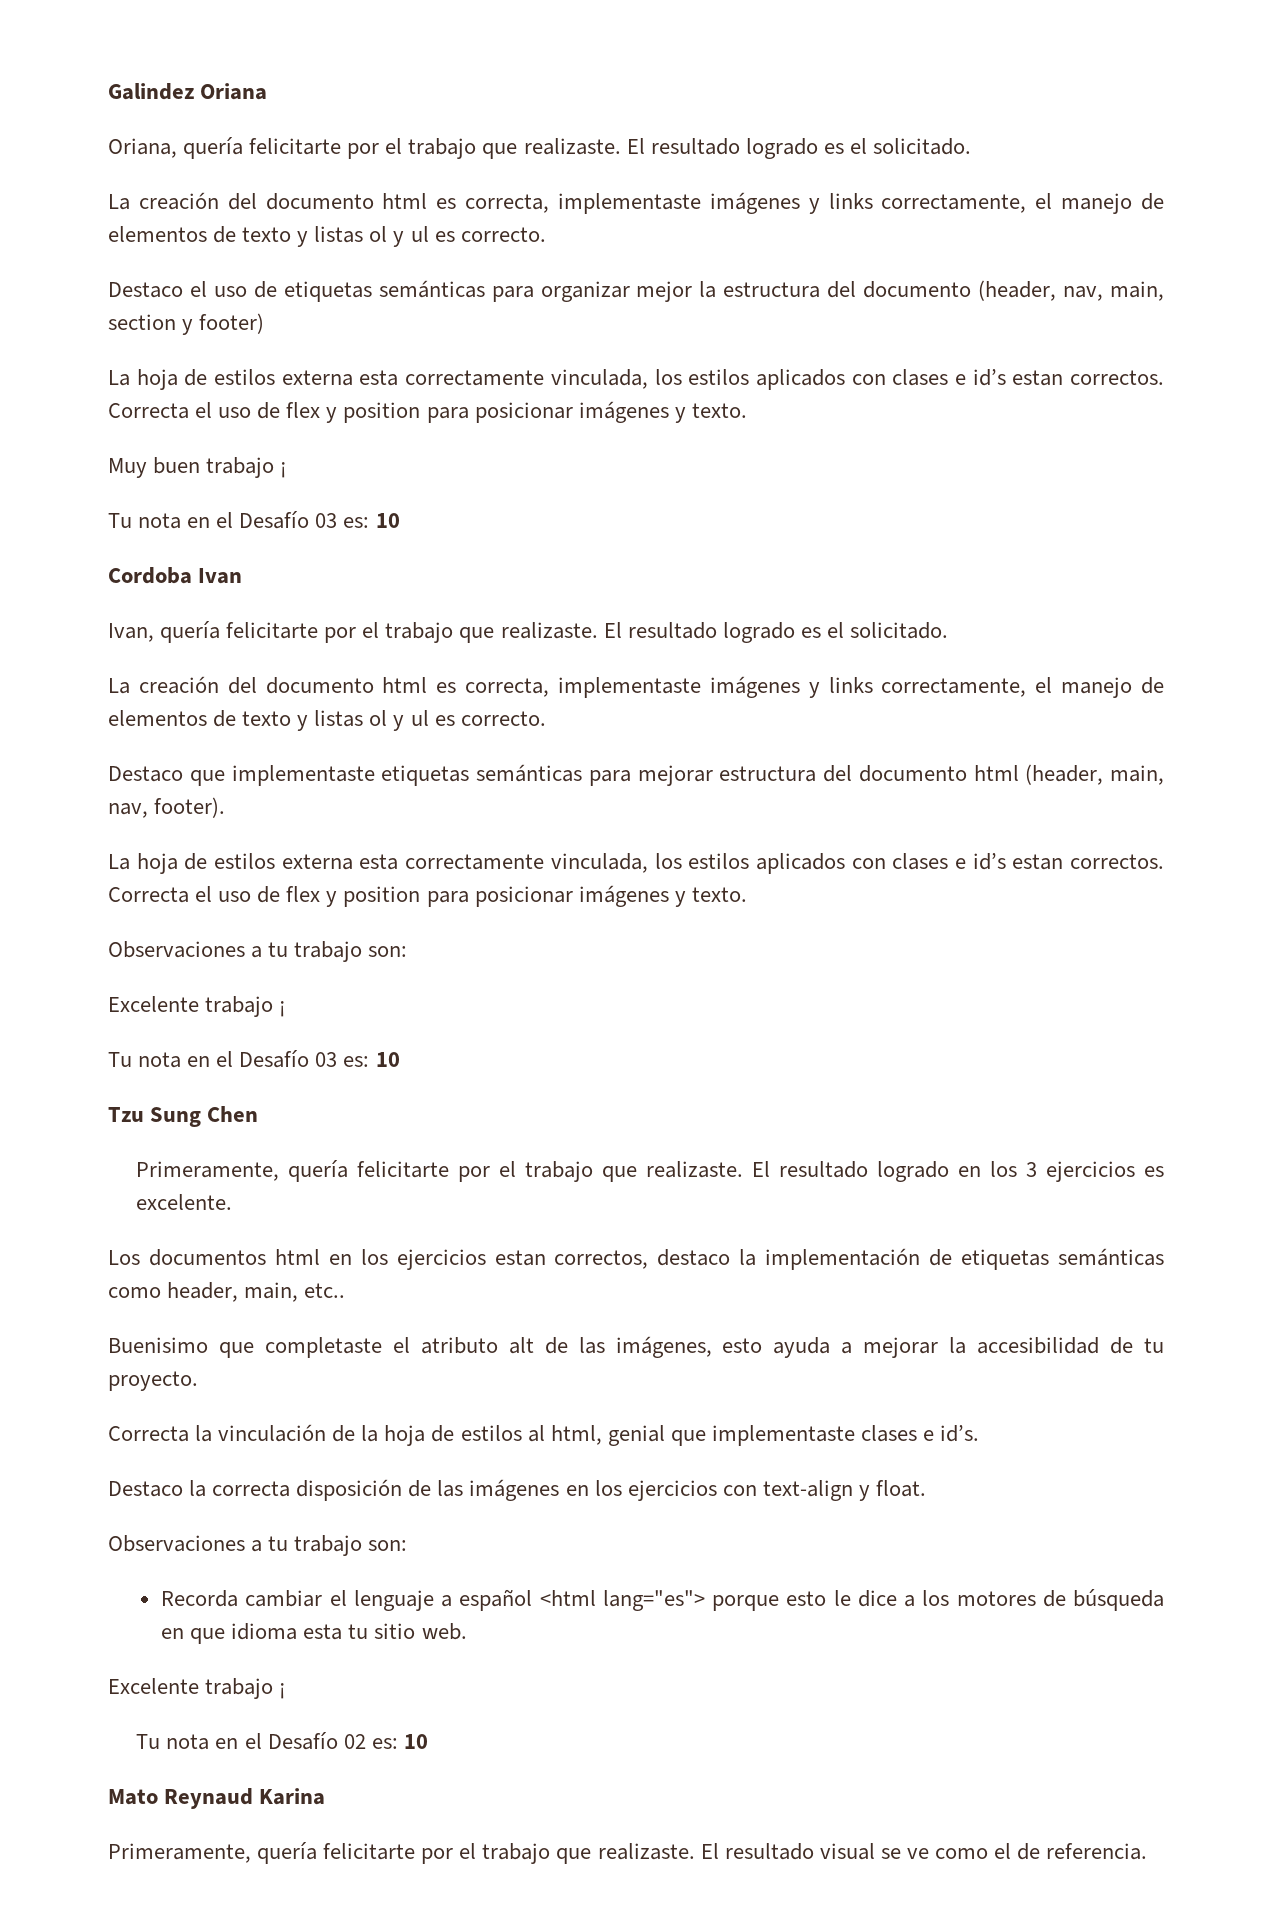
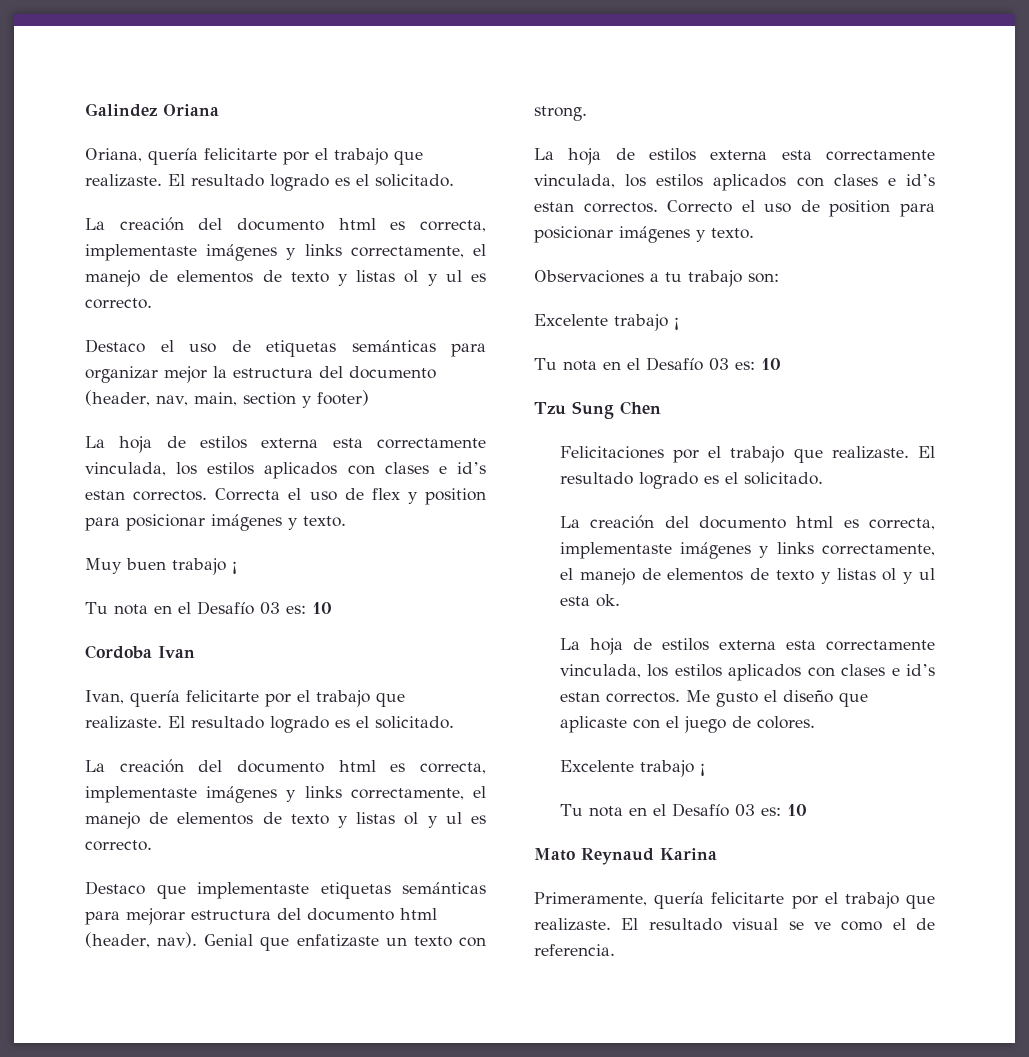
[1110,765,1164,785] [108,797,226,818] main, nav, footer). -> [157,932,487,951] [534,106,587,121] nav). Genial que enfatizaste un texto con strong.
[108,886,338,907] Correcta el uso de flex y -> [667,200,820,213] Correcto el uso de
[136,1160,1164,1182] [136,1194,233,1210] [108,1248,1164,1270] [108,1282,346,1302] [108,1336,1164,1358] [108,1371,198,1391] [108,1424,980,1446] [108,1479,926,1501] [108,1535,408,1556] [161,1589,1164,1611] [161,1623,467,1644] [108,1678,287,1699] [136,1732,366,1750] Primeramente, quería felicitarte por el trabajo que realizaste. El resultado logrado en los 3 ejercicios es excelente. // Los documentos html en los ejercicios estan correctos, destaco la implementación de etiquetas semánticas como header, main, etc.. // Buenisimo que completaste el atributo alt de las imágenes, esto ayuda a mejorar la accesibilidad de tu proyecto. // Correcta la vinculación de la hoja de estilos al html, genial que implementaste clases e id’s. // Destaco la correcta disposición de las imágenes en los ejercicios con text-align y float. // Observaciones a tu trabajo son: // Recorda cambiar el lenguaje a español <html lang="es"> porque esto le dice a los motores de búsqueda en que idioma esta tu sitio web. // Excelente trabajo ¡ // Tu nota en el Desafío 02 -> [559,446,935,463] [559,472,823,489] [559,515,935,530] [559,542,935,559] [559,568,935,585] [559,594,620,607] [559,638,935,655] [559,664,935,681] [559,690,868,707] [559,716,815,733] [559,760,705,777] [559,803,755,817] Felicitaciones por el trabajo que realizaste. El resultado logrado es el solicitado. // La creación del documento html es correcta, implementaste imágenes y links correctamente, el manejo de elementos de texto y listas ol y ul esta ok. // La hoja de estilos externa esta correctamente vinculada, los estilos aplicados con clases e id’s estan correctos. Me gusto el diseño que aplicaste con el juego de colores. // Excelente trabajo ¡ // Tu nota en el Desafío 03

